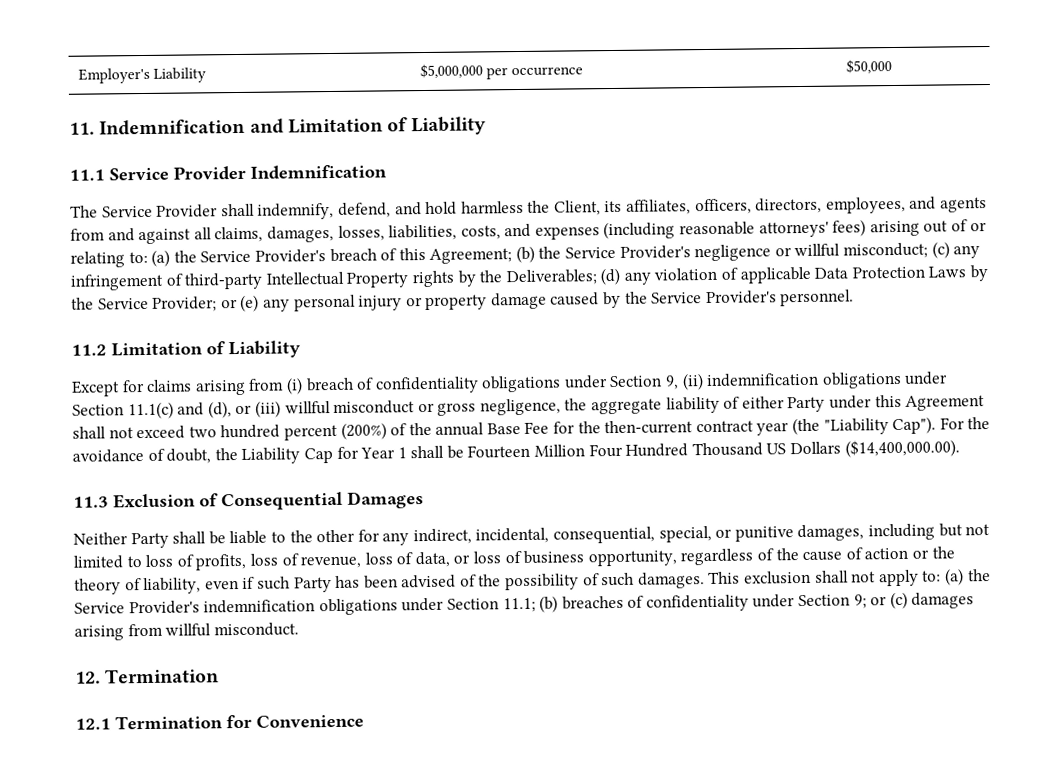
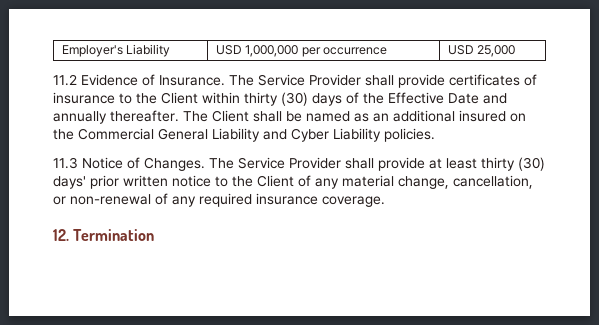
[420,63,484,79] $5,000,000 -> [215,45,299,57] USD 1,000,000
[846,59,893,74] [69,116,487,136] [69,164,387,181] [70,196,988,220] [70,219,987,245] [70,241,981,268] [70,265,989,291] [71,289,855,312] [71,340,301,359] [71,371,949,397] [72,394,986,420] [72,416,991,441] [72,439,960,464] [73,491,424,511] [73,523,991,549] [73,546,955,571] [74,568,991,595] [74,591,975,616] [74,622,299,641] [75,668,220,684] [75,714,364,730] $50,000 // 11. Indemnification and Limitation of Liability // 11.1 Service Provider Indemnification // The Service Provider shall indemnify, defend, and hold harmless the Client, its affiliates, officers, directors, employees, and agents from and against all claims, damages, losses, liabilities, costs, and expenses (including reasonable attorneys' fees) arising out of or relating to: (a) the Service Provider's breach of this Agreement; (b) the Service Provider's negligence or willful misconduct; (c) any infringement of third-party Intellectual Property rights by the Deliverables; (d) any violation of applicable Data Protection Laws by the Service Provider; or (e) any personal injury or property damage caused by the Service Provider's personnel. // 11.2 Limitation of Liability // Except for claims arising from (i) breach of confidentiality obligations under Section 9, (ii) indemnification obligations under Section 11.1(c) and (d), or (iii) willful misconduct or gross negligence, the aggregate liability of either Party under this Agreement shall not exceed two hundred percent (200%) of the annual Base Fee for the then-current contract year (the "Liability Cap"). For the avoidance of doubt, the Liability Cap for Year 1 shall be Fourteen Million Four Hundred Thousand US Dollars ($14,400,000.00). // 11.3 Exclusion of Consequential Damages // Neither Party shall be liable to the other for any indirect, incidental, consequential, special, or punitive damages, including but not limited to loss of profits, loss of revenue, loss of data, or loss of business opportunity, regardless of the cause of action or the theory of liability, even if such Party has been advised of the possibility of such damages. This exclusion shall not apply to: (a) the Service Provider's indemnification obligations under Section 11.1; (b) breaches of confidentiality under Section 9; or (c) damages arising from willful misconduct. // 12. Termination // 12.1 Termination for Convenience -> [447,45,516,57] [53,74,537,88] [53,92,507,106] [53,110,526,124] [53,128,435,142] [53,157,545,171] [53,175,533,189] [53,193,385,207] [53,229,155,241] USD 25,000 // 11.2 Evidence of Insurance. The Service Provider shall provide certificates of insurance to the Client within thirty (30) days of the Effective Date and annually thereafter. The Client shall be named as an additional insured on the Commercial General Liability and Cyber Liability policies. // 11.3 Notice of Changes. The Service Provider shall provide at least thirty (30) days' prior written notice to the Client of any material change, cancellation, or non-renewal of any required insurance coverage. // 12. Termination

